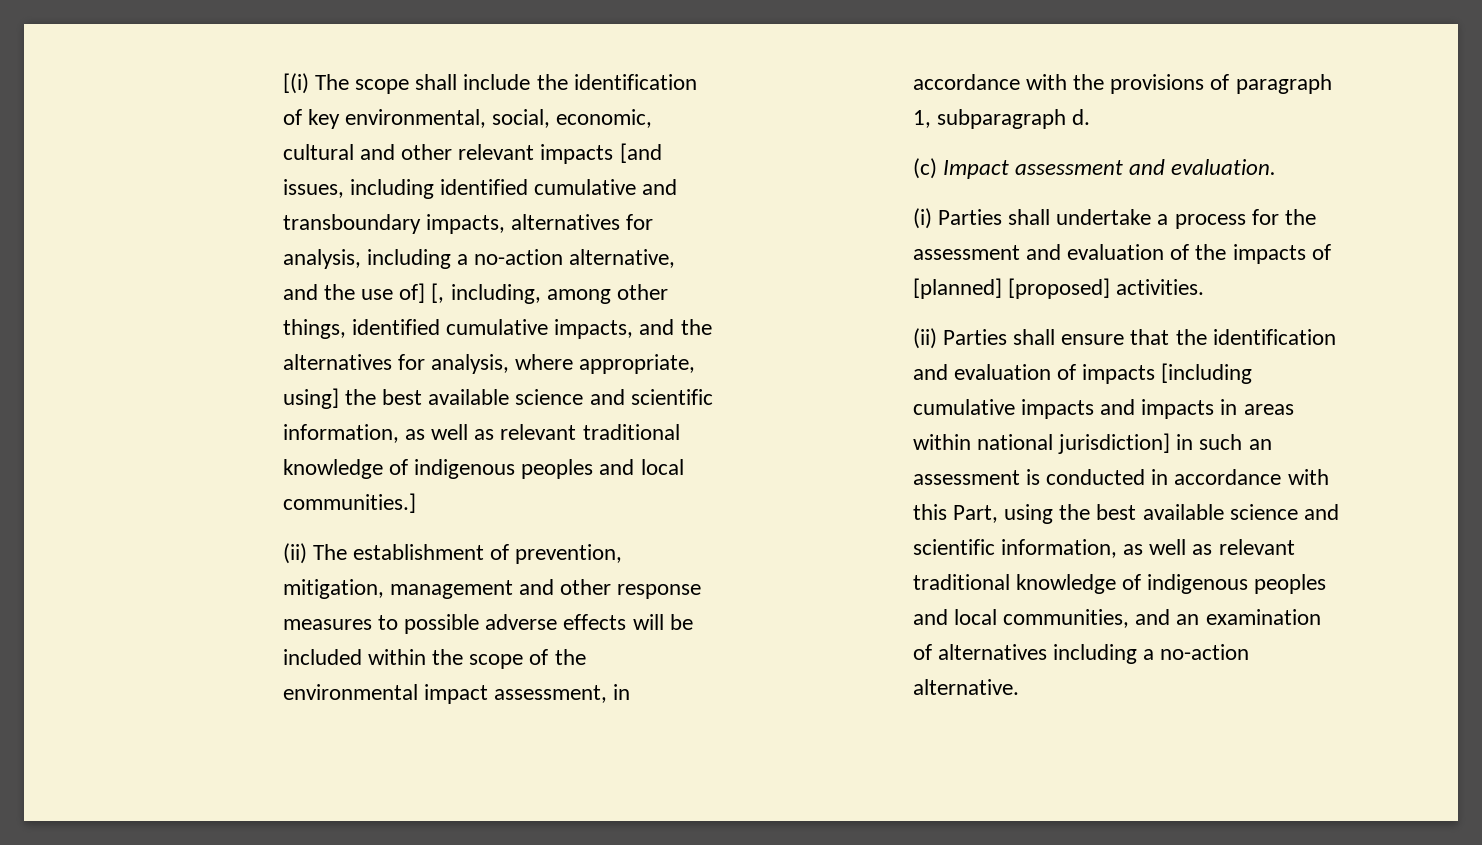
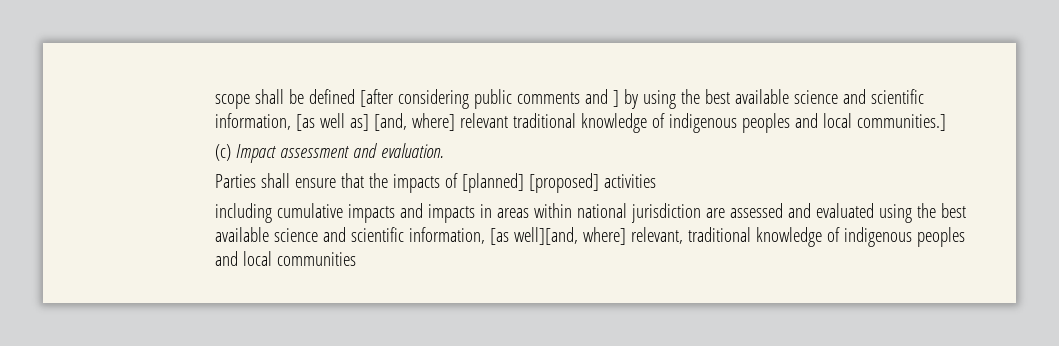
[282,73,697,94] [282,109,653,129] [282,143,662,164] [282,179,678,199] [282,214,654,234] [282,249,676,269] [282,283,669,304] [282,319,712,339] [282,354,696,374] [282,388,713,409] [282,424,495,443] [(i) The scope shall include the identification of key environmental, social, economic, cultural and other relevant impacts [and issues, including identified cumulative and transboundary impacts, alternatives for analysis, including a no-action alternative, and the use of] [, including, among other things, identified cumulative impacts, and the alternatives for analysis, where appropriate, using] the best available science and scientific information, as well as -> [215,89,925,109] [215,113,456,131] scope shall be defined [after considering public comments and ] by using the best available science and scientific information, [as well as] [and, where]
[282,543,623,564] [282,579,702,599] [282,614,693,634] [282,649,586,669] [282,684,631,704] [912,74,1332,94] [912,109,1091,129] // (ii) The establishment of prevention, mitigation, management and other response measures to possible adverse effects will be included within the scope of the environmental impact assessment, in accordance with the provisions of paragraph 1, subparagraph d. -> (947, 122) none
[912,208,1317,229] [912,244,1190,260] (i) Parties shall undertake a process for the assessment and evaluation of -> [215,173,365,188] Parties shall ensure that
[1116,279,1205,295] [912,328,1336,349] [912,363,1253,384] activities. // (ii) Parties shall ensure that the identification and evaluation of impacts [including -> [604,174,657,188] [215,203,273,223] activities // including
[1058,433,1272,454] [912,469,1329,485] [912,504,1340,524] [912,539,1295,558] [912,574,1327,594] [912,609,1321,628] [912,644,1250,664] [912,679,1019,695] jurisdiction] in such an assessment is conducted in accordance with this Part, using the best available science and scientific information, as well as relevant traditional knowledge of indigenous peoples and local communities, and an examination of alternatives including a no-action alternative. -> [631,203,967,223] [215,227,966,247] [215,251,357,266] jurisdiction are assessed and evaluated using the best available science and scientific information, [as well][and, where] relevant, traditional knowledge of indigenous peoples and local communities

